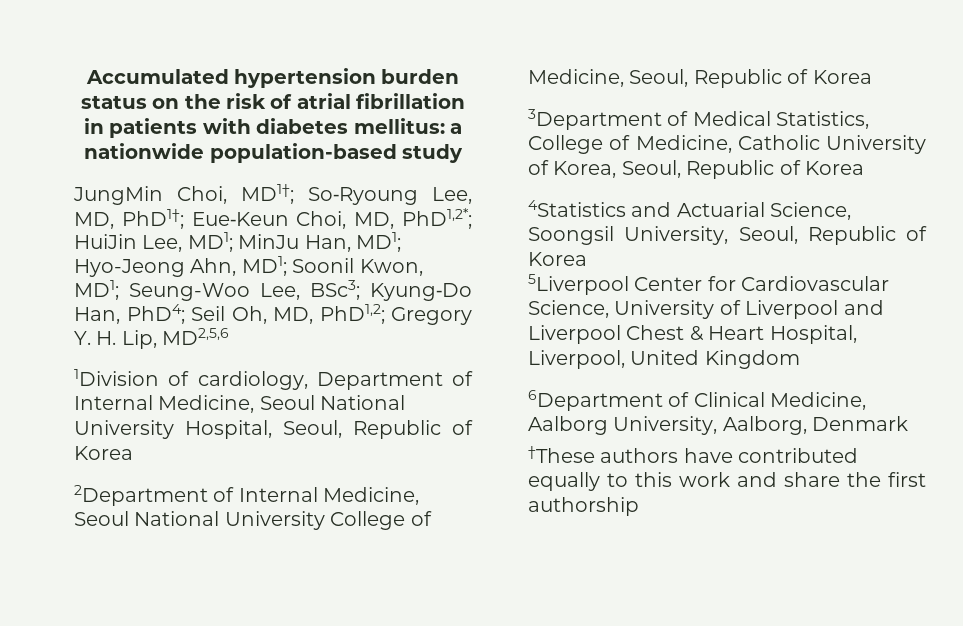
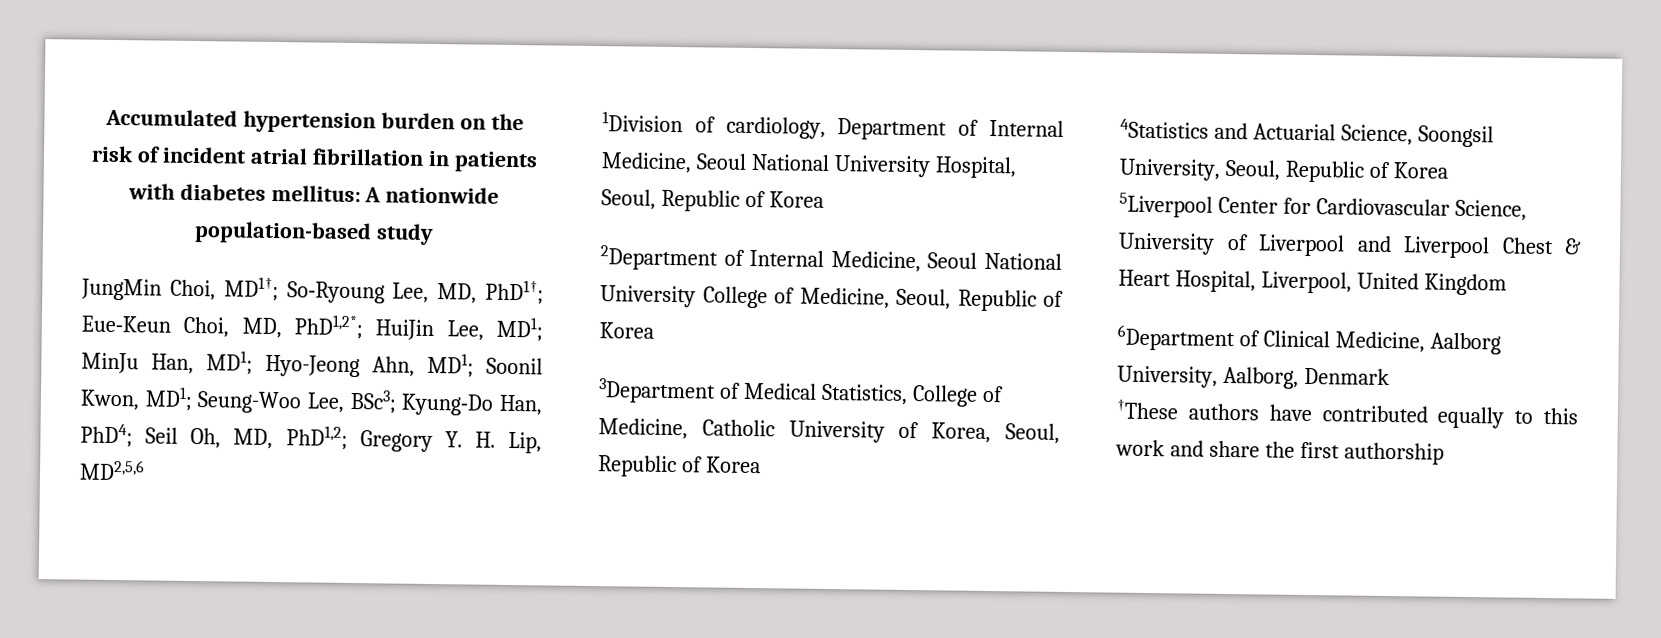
[80,95,147,109] status -> (455, 121) none
(293, 101) none -> [162,146,247,164] incident
[450,123,462,134] a -> [364,187,382,203] A

